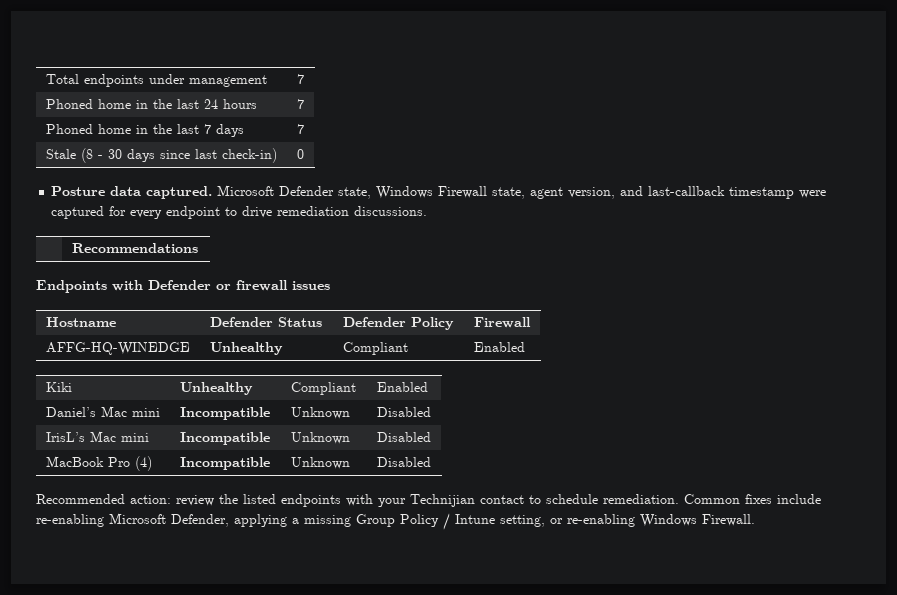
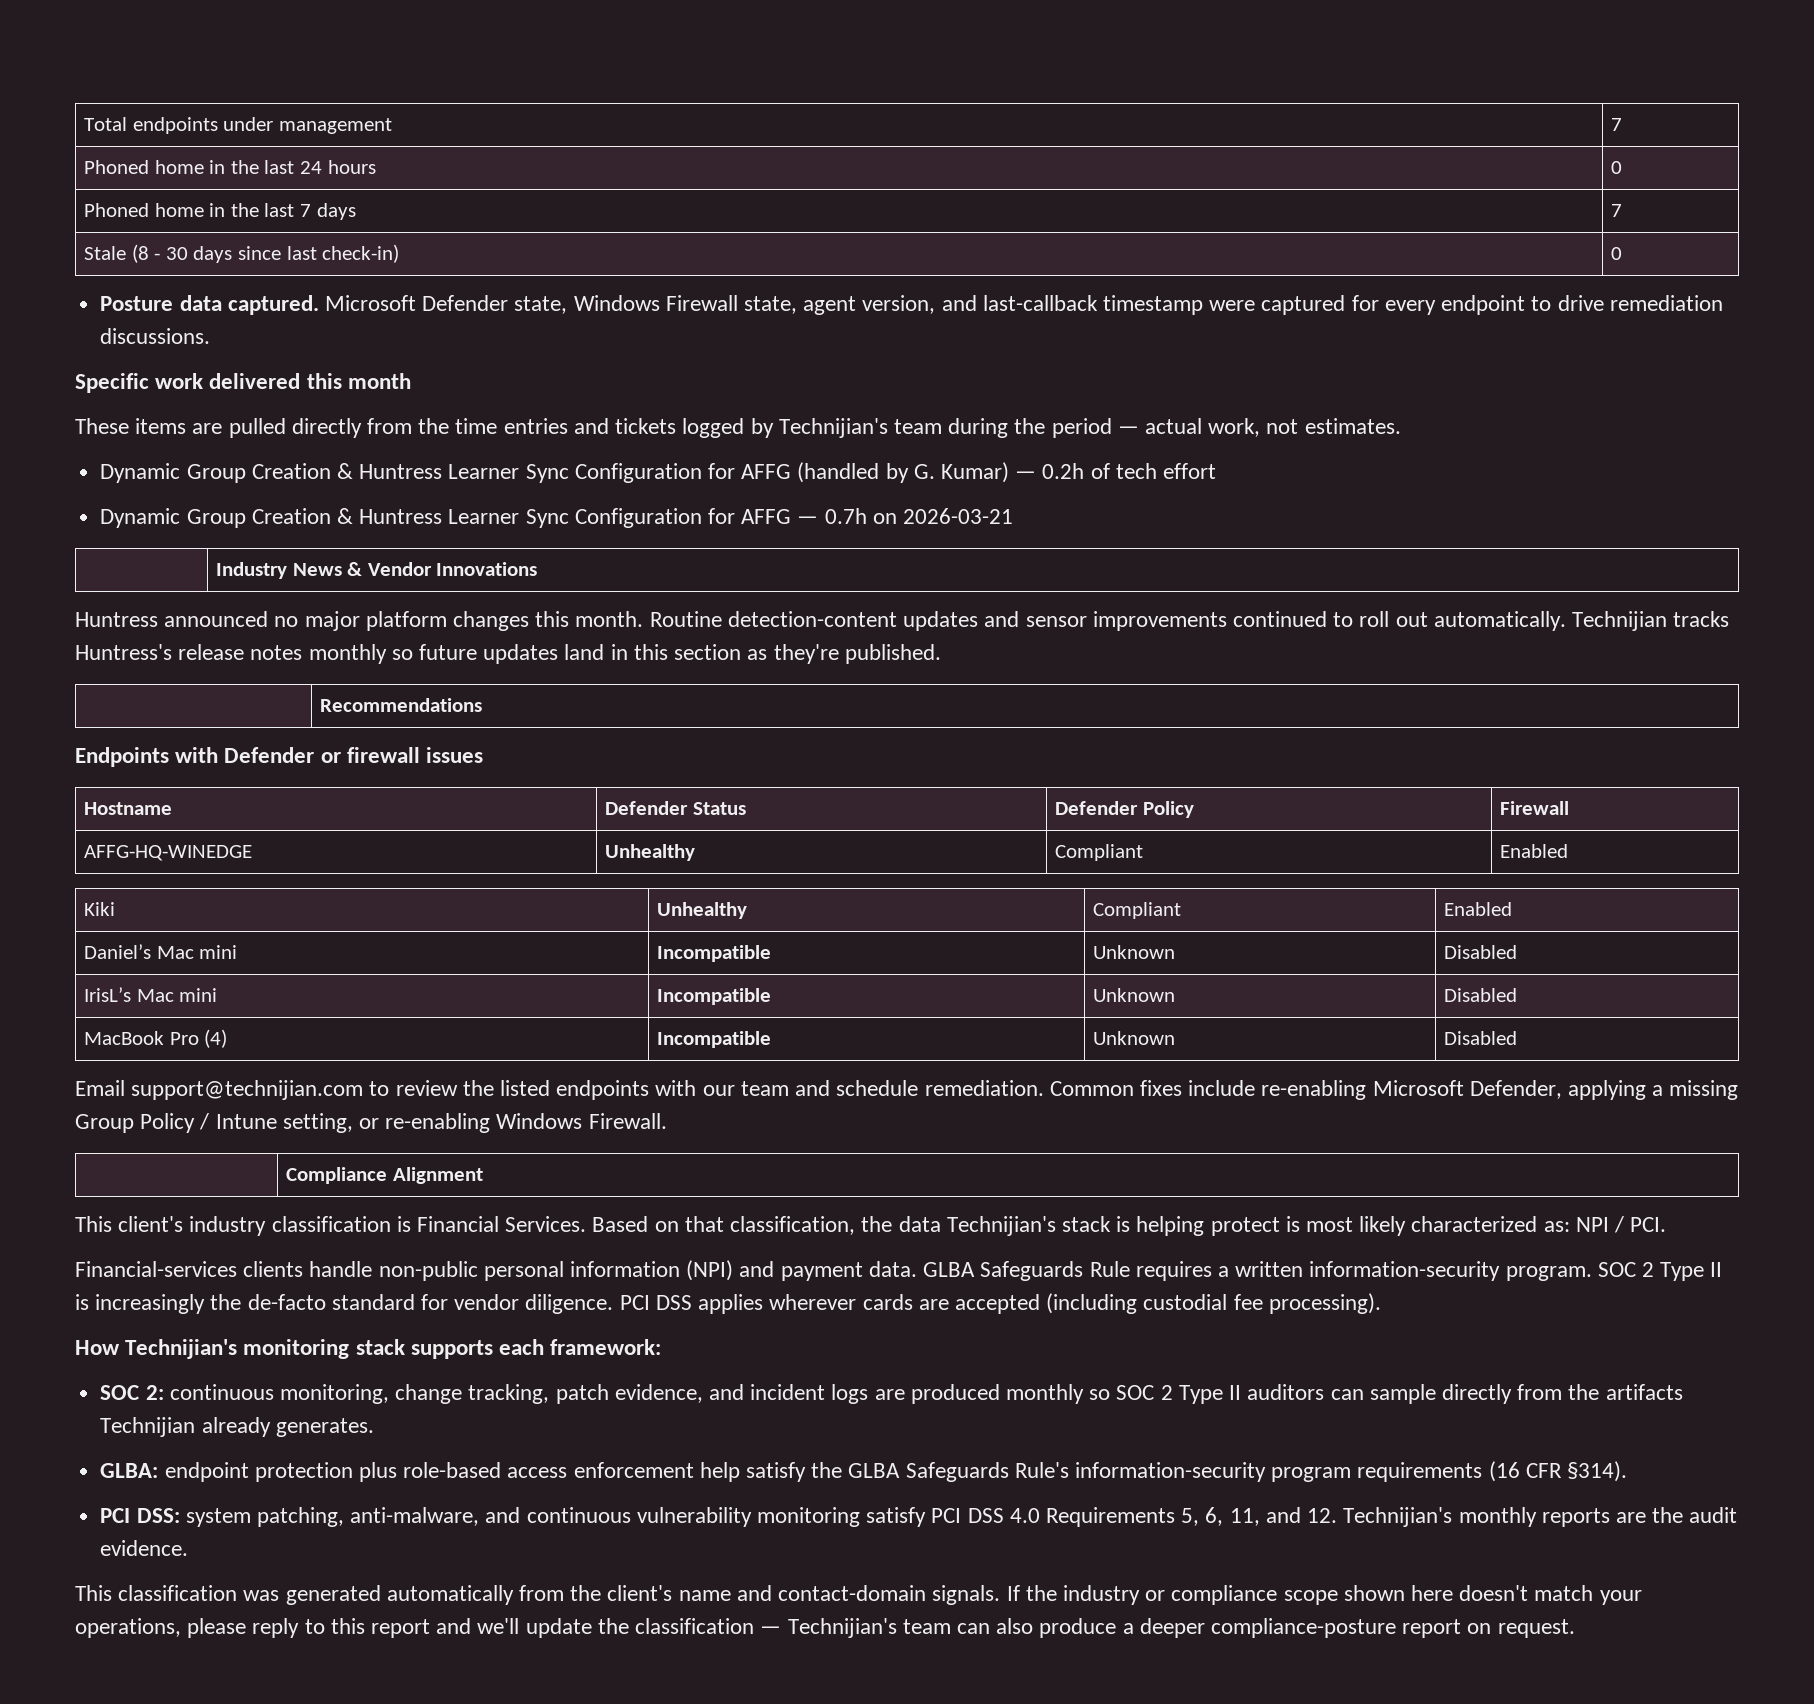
[296,99,304,109] 7 -> [1611,161,1623,174] 0
(428, 211) none -> [75,373,411,393] [75,418,1401,438] [100,462,1217,483] [100,508,1014,528] [216,562,538,579] [75,611,1730,631] [75,644,941,664] // Specific work delivered this month // These items are pulled directly from the time entries and tickets logged by Technijian's team during the period — actual work, not estimates. // Dynamic Group Creation & Huntress Learner Sync Configuration for AFFG (handled by G. Kumar) — 0.2h of tech effort // Dynamic Group Creation & Huntress Learner Sync Configuration for AFFG — 0.7h on 2026-03-21 // | Industry News & Vendor Innovations // Huntress announced no major platform changes this month. Routine detection-content updates and sensor improvements continued to roll out automatically. Technijian tracks Huntress's release notes monthly so future updates land in this section as they're published.
[36,494,171,504] Recommended action: -> [75,1080,390,1100] Email support@technijian.com to
[378,494,541,507] your Technijian contact to -> [702,1080,831,1096] our team and
(755, 520) none -> [286,1167,483,1184] [75,1216,1667,1236] [75,1260,1723,1281] [75,1293,1381,1314] [75,1339,662,1359] [100,1384,1683,1404] [100,1417,374,1437] [100,1461,1628,1482] [100,1507,1738,1527] [100,1540,189,1556] [75,1585,1642,1605] [75,1618,1575,1638] // | Compliance Alignment // This client's industry classification is Financial Services. Based on that classification, the data Technijian's stack is helping protect is most likely characterized as: NPI / PCI. // Financial-services clients handle non-public personal information (NPI) and payment data. GLBA Safeguards Rule requires a written information-security program. SOC 2 Type II is increasingly the de-facto standard for vendor diligence. PCI DSS applies wherever cards are accepted (including custodial fee processing). // How Technijian's monitoring stack supports each framework: // SOC 2: continuous monitoring, change tracking, patch evidence, and incident logs are produced monthly so SOC 2 Type II auditors can sample directly from the artifacts Technijian already generates. // GLBA: endpoint protection plus role-based access enforcement help satisfy the GLBA Safeguards Rule's information-security program requirements (16 CFR §314). // PCI DSS: system patching, anti-malware, and continuous vulnerability monitoring satisfy PCI DSS 4.0 Requirements 5, 6, 11, and 12. Technijian's monthly reports are the audit evidence. // This classification was generated automatically from the client's name and contact-domain signals. If the industry or compliance scope shown here doesn't match your operations, please reply to this report and we'll update the classification — Technijian's team can also produce a deeper compliance-posture report on request.

